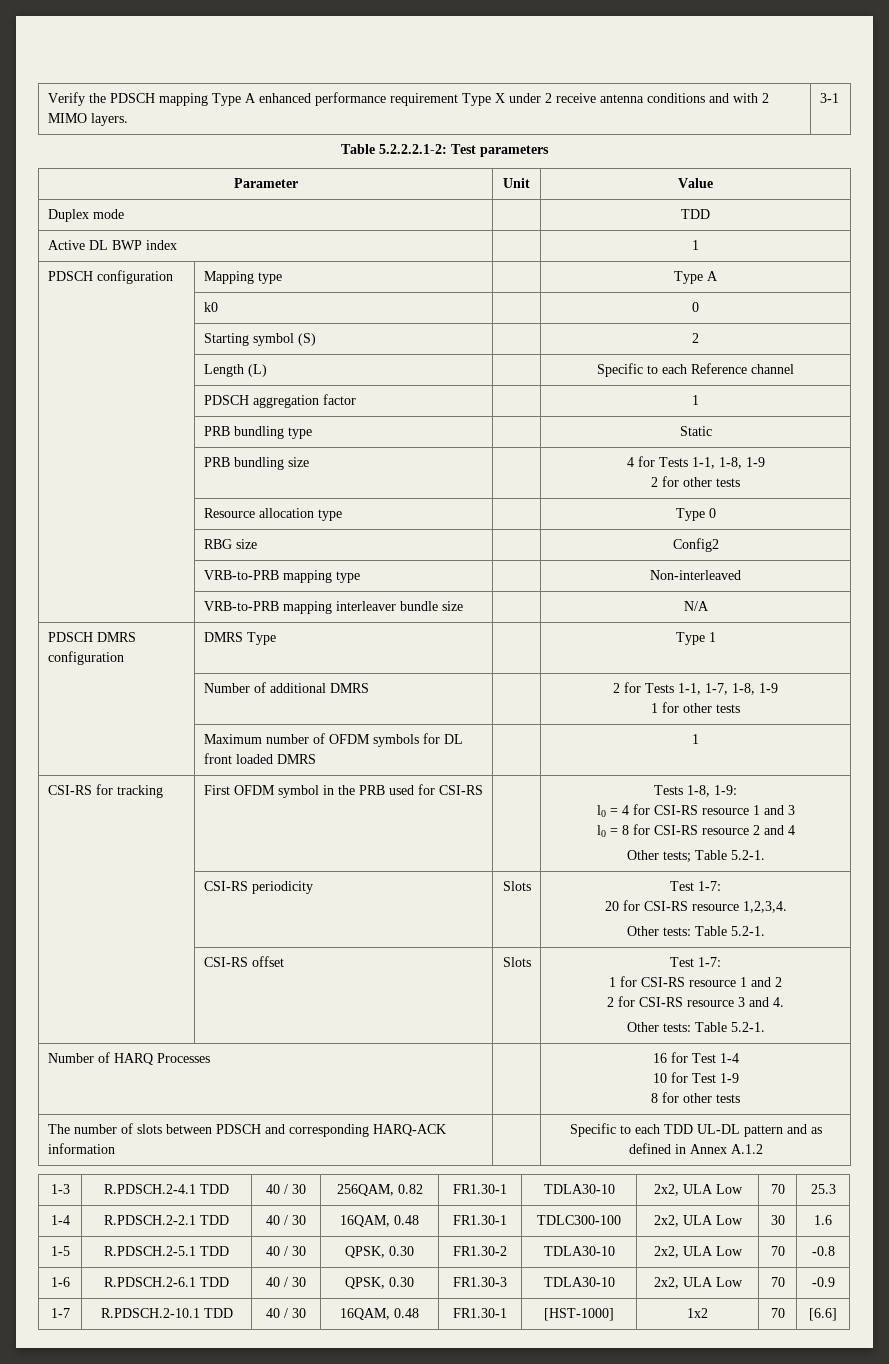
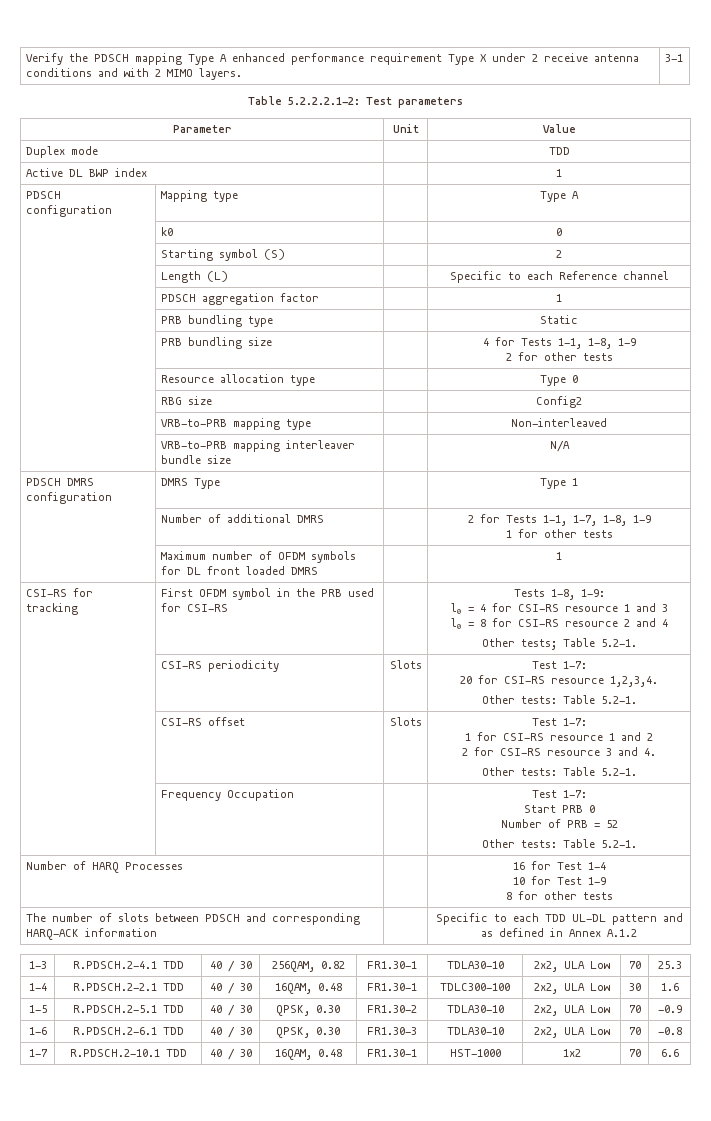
(765, 1027) none -> [160,789,294,801] [531,790,587,798] [523,805,595,813] [500,819,618,828] [481,839,637,848] // | Frequency Occupation | | Test 1-7: // Start PRB 0 // Number of PRB = 52 // Other tests: Table 5.2-1.
[811,1246,835,1256] -0.8 -> [657,1005,682,1013] -0.9
[811,1277,835,1287] -0.9 -> [657,1027,682,1035] -0.8
[544,1308,614,1321] [HST-1000] -> [449,1049,501,1057] HST-1000
[809,1308,837,1321] [6.6] -> [660,1049,679,1057] 6.6

